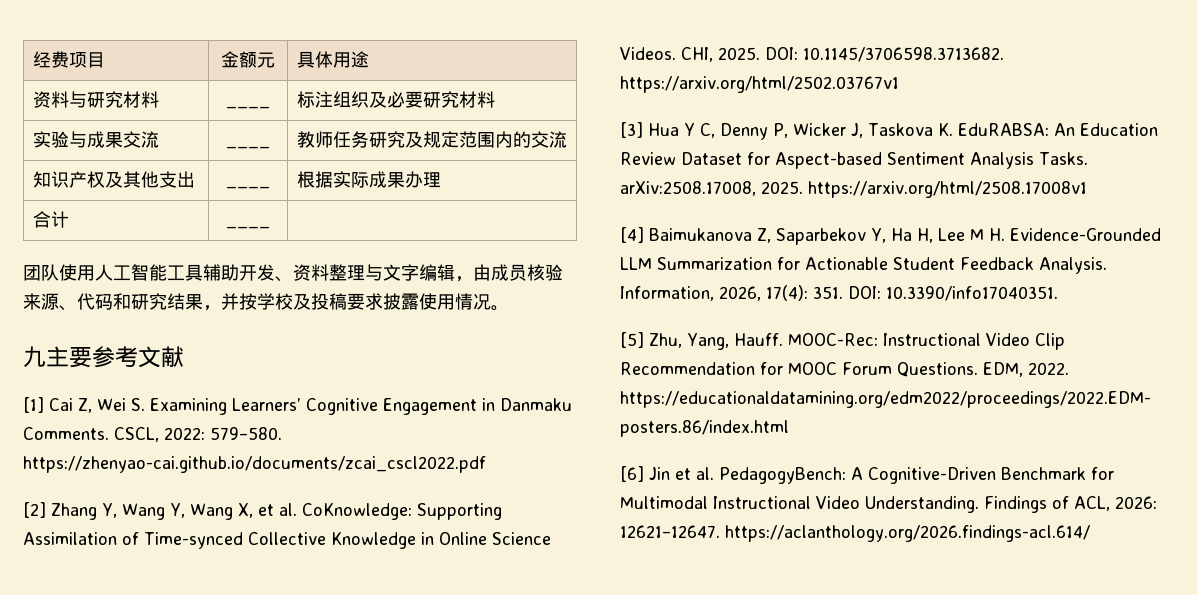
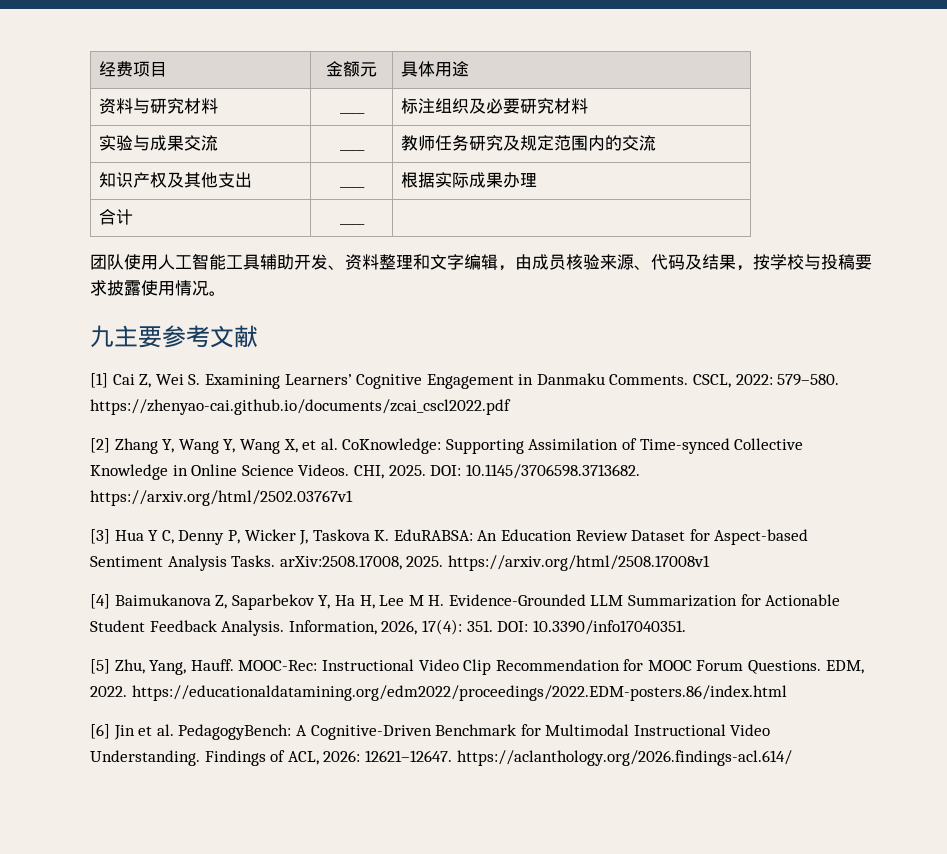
[365,264,383,281] 与 -> [413,254,430,270] 和
[113,293,311,311] 和研究结果，并按学校及 -> [685,254,821,271] 及结果，按学校与

